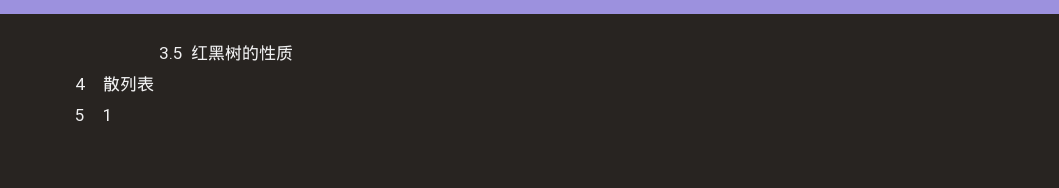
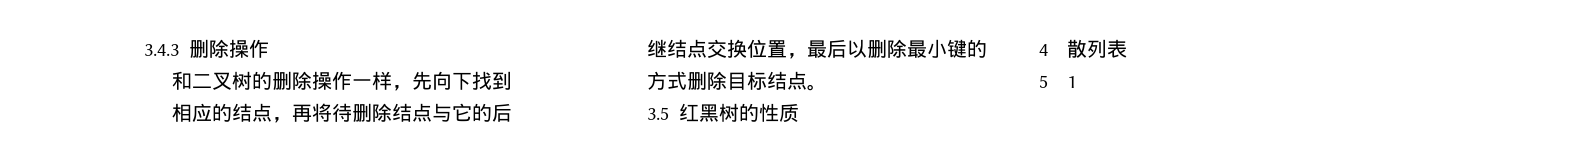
(158, 53) none -> [144,39,270,58] [171,71,512,91] [171,103,512,123] [646,39,987,59] [646,71,827,91] 3.4.3删除操作 // 和二叉树的删除操作一样，先向下找到相应的结点，再将待删除结点与它的后继结点交换位置，最后以删除最小键的方式删除目标结点。 //

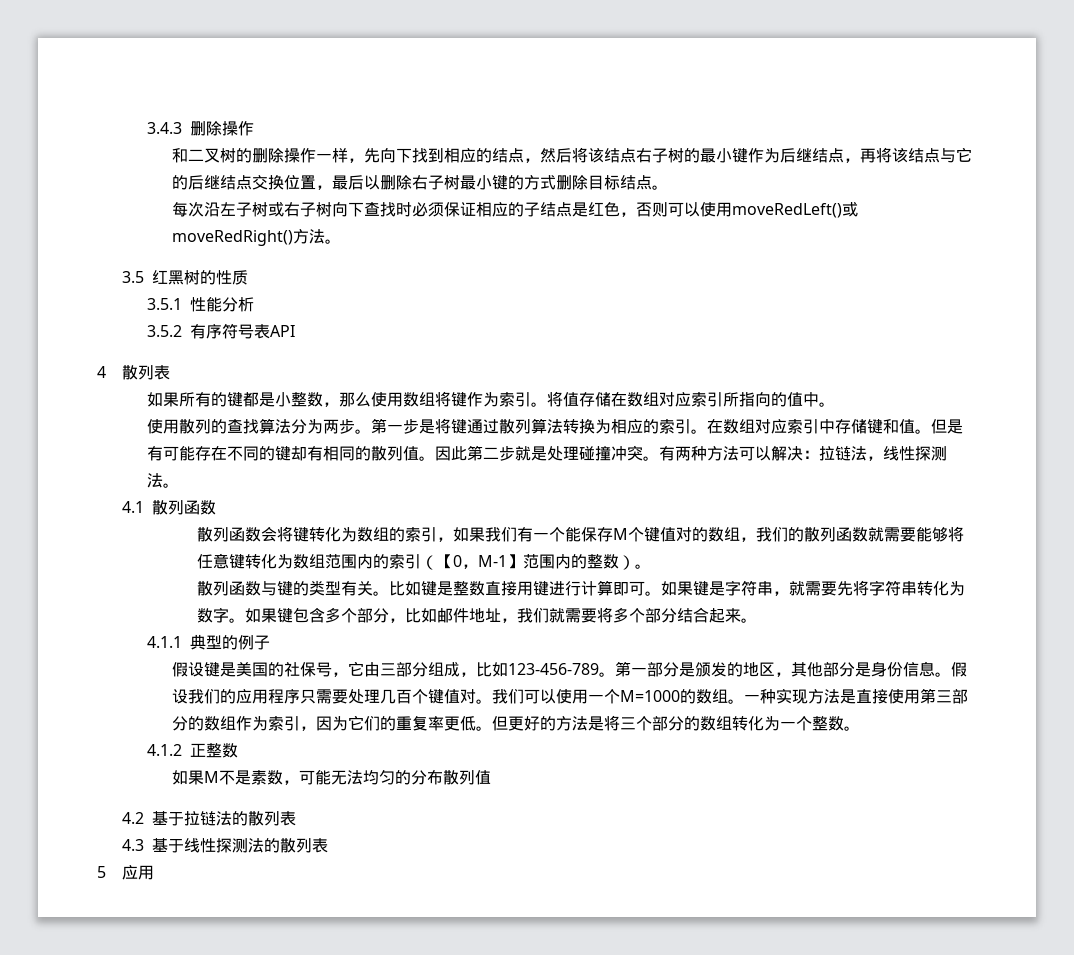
[291,103,392,122] 再将待删除 -> [539,147,908,163] 然后将该结点右子树的最小键作为后继结点，再将该
(907, 48) none -> [411,175,460,190] 右子树
[646,103,799,122] [1039,39,1127,58] [1039,75,1076,88] 3.5红黑树的性质 // 4散列表 // 5 1 -> [171,201,858,218] [171,229,341,246] [121,270,248,285] [146,297,254,312] [146,323,295,339] [97,365,170,380] [146,391,835,407] [146,418,963,434] [146,445,947,461] [146,473,179,488] [121,500,216,515] [196,526,964,542] [196,553,651,570] [196,580,965,596] [196,607,757,623] [146,634,270,650] [171,661,967,677] [171,688,968,704] [171,715,860,731] [146,743,238,758] [171,769,491,785] [121,811,296,826] [121,838,328,853] [97,865,154,880] 每次沿左子树或右子树向下查找时必须保证相应的子结点是红色，否则可以使用moveRedLeft()或moveRedRight()方法。 // 3.5红黑树的性质 // 3.5.1性能分析 // 3.5.2有序符号表API // 4散列表 // 如果所有的键都是小整数，那么使用数组将键作为索引。将值存储在数组对应索引所指向的值中。 // 使用散列的查找算法分为两步。第一步是将键通过散列算法转换为相应的索引。在数组对应索引中存储键和值。但是有可能存在不同的键却有相同的散列值。因此第二步就是处理碰撞冲突。有两种方法可以解决：拉链法，线性探测法。 // 4.1散列函数 // 散列函数会将键转化为数组的索引，如果我们有一个能保存M个键值对的数组，我们的散列函数就需要能够将任意键转化为数组范围内的索引（【0，M-1】范围内的整数）。 // 散列函数与键的类型有关。比如键是整数直接用键进行计算即可。如果键是字符串，就需要先将字符串转化为数字。如果键包含多个部分，比如邮件地址，我们就需要将多个部分结合起来。 // 4.1.1典型的例子 // 假设键是美国的社保号，它由三部分组成，比如123-456-789。第一部分是颁发的地区，其他部分是身份信息。假设我们的应用程序只需要处理几百个键值对。我们可以使用一个M=1000的数组。一种实现方法是直接使用第三部分的数组作为索引，因为它们的重复率更低。但更好的方法是将三个部分的数组转化为一个整数。 // 4.1.2正整数 // 如果M不是素数，可能无法均匀的分布散列值 // 4.2基于拉链法的散列表 // 4.3基于线性探测法的散列表 // 5应用

